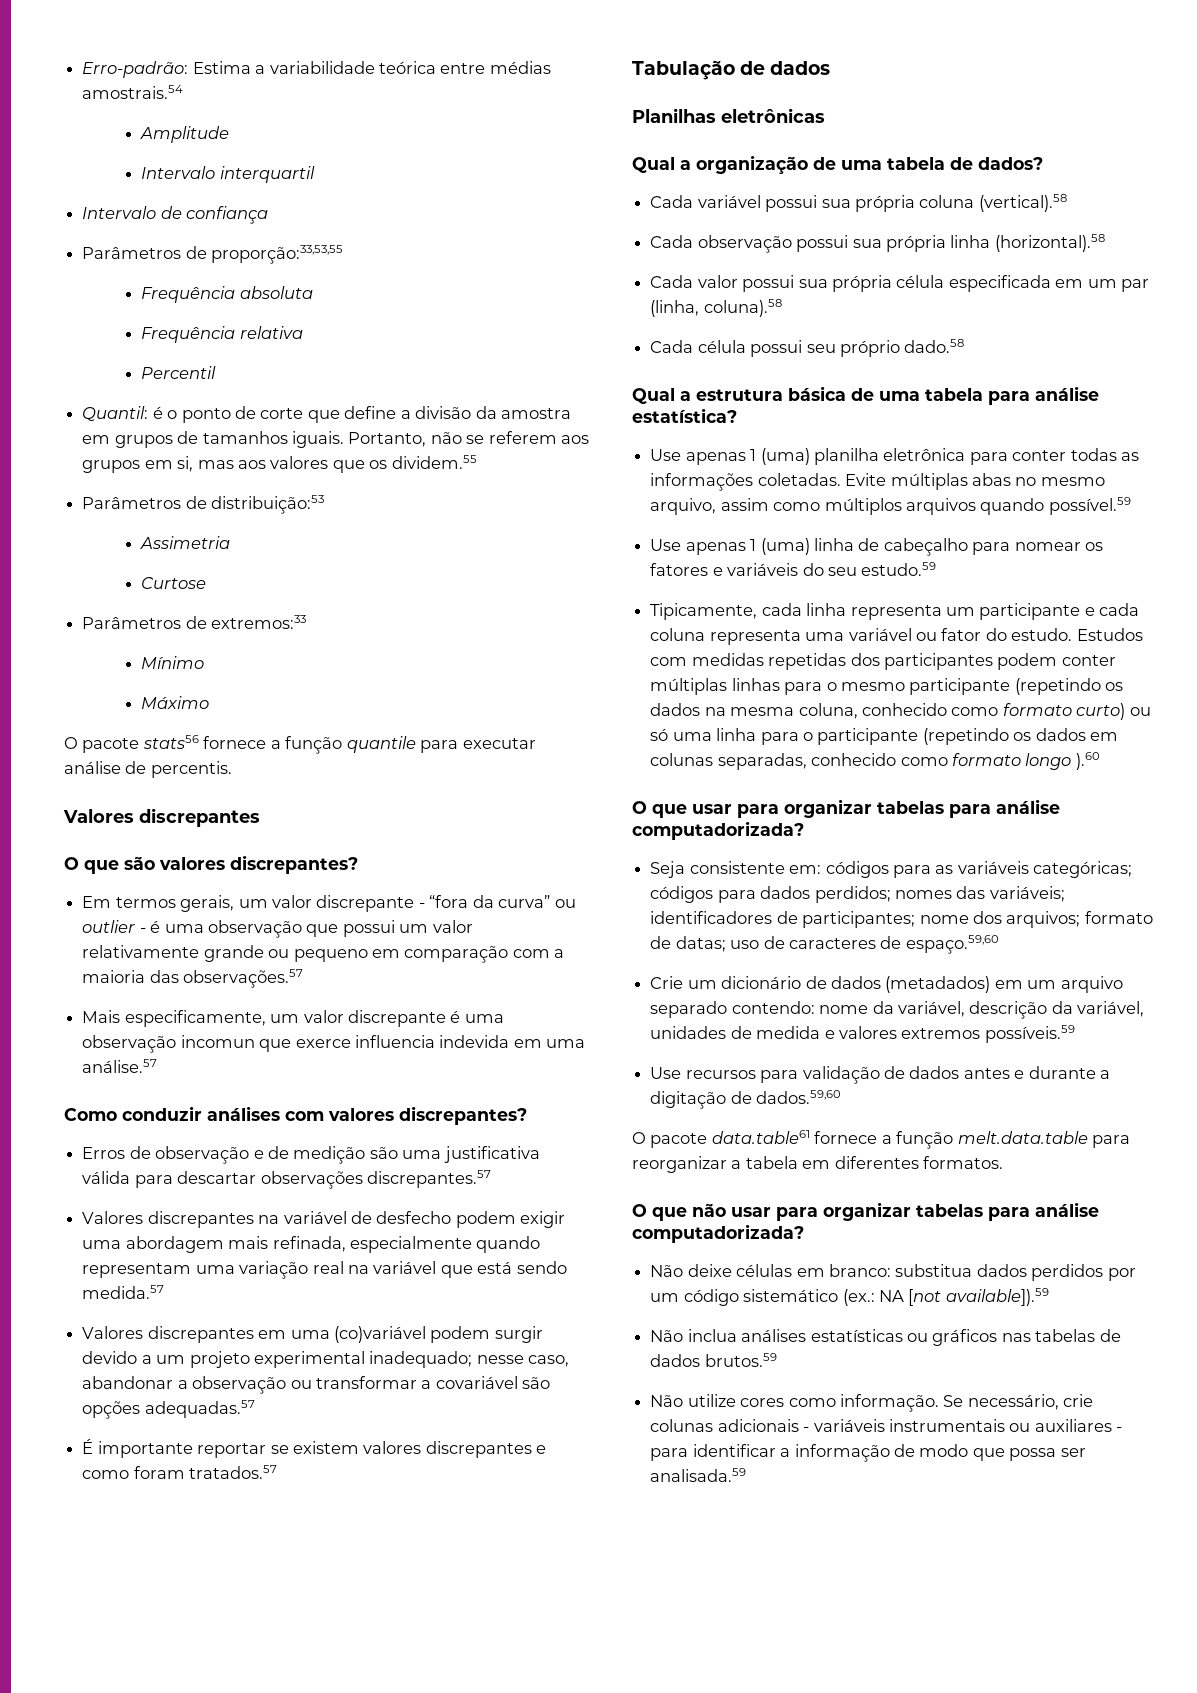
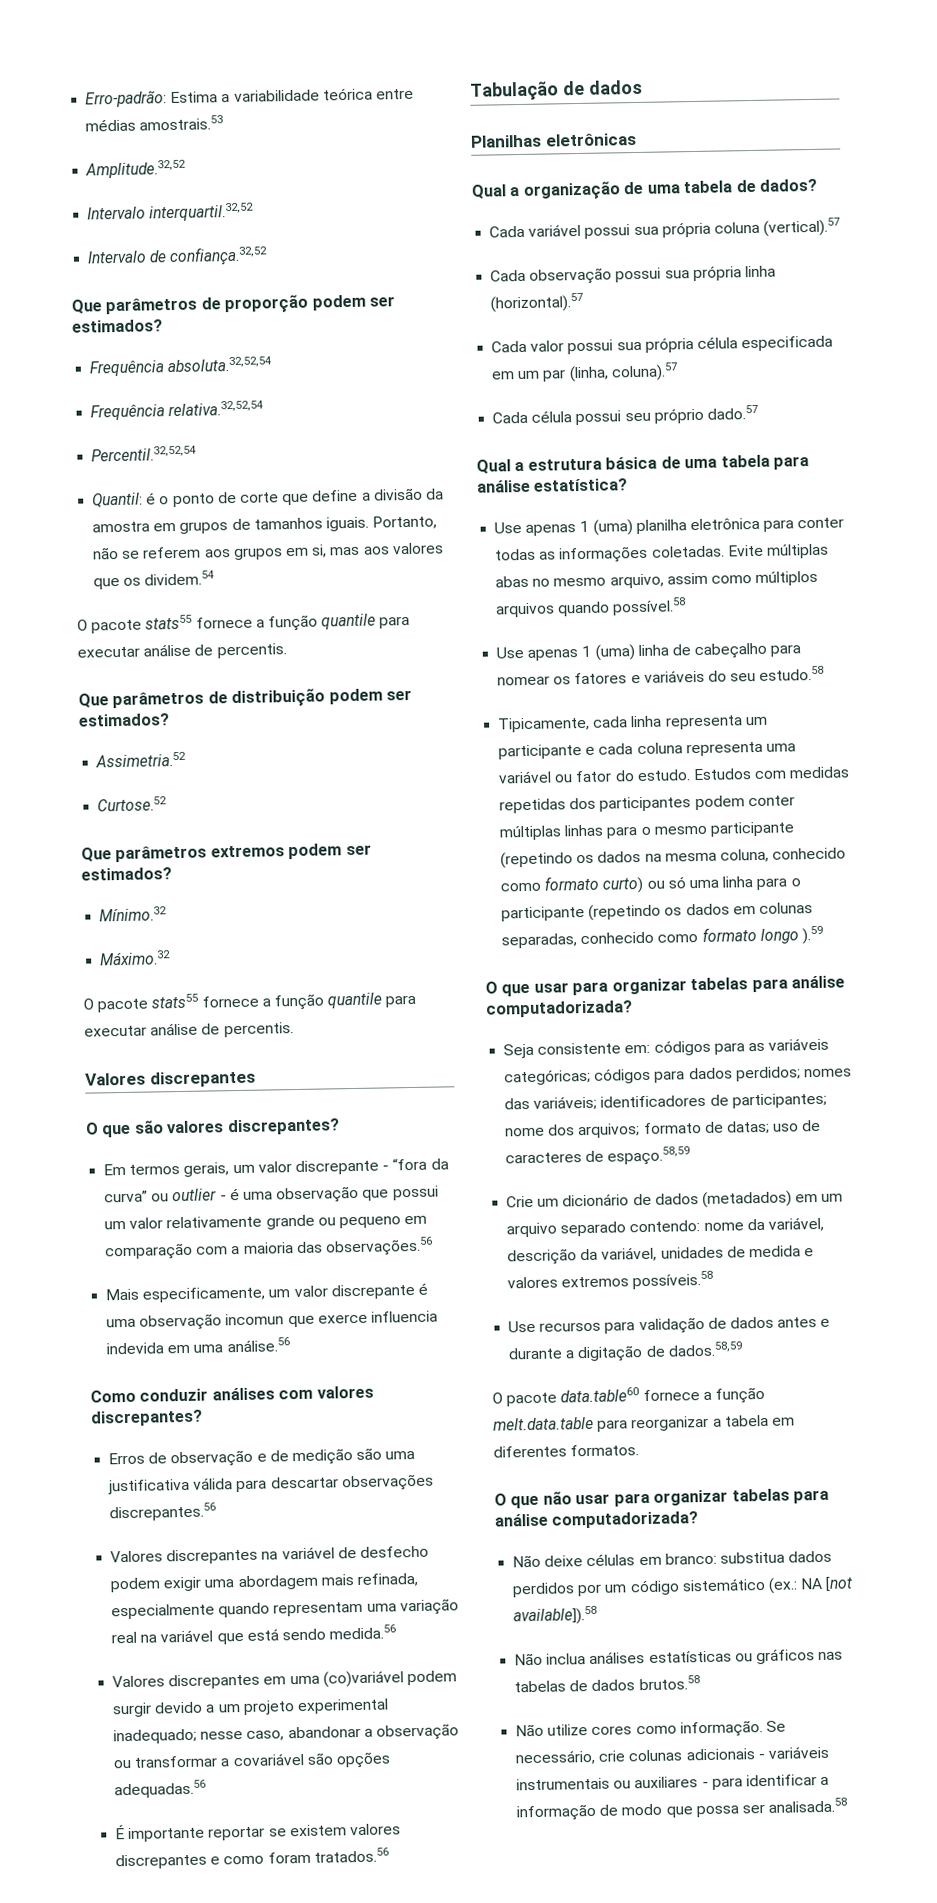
[82,85,184,99] [140,126,230,143] [141,166,315,183] amostrais.54 // Amplitude // Intervalo interquartil -> [139,115,224,131] [85,159,187,179] [87,202,255,222] amostrais.53 // Amplitude.32,52 // Intervalo interquartil.32,52
[186,206,269,224] [82,245,344,264] [141,286,313,303] [141,326,303,343] [141,366,217,379] confiança // Parâmetros de proporção:33,53,55 // Frequência absoluta // Frequência relativa // Percentil -> [169,246,269,267] [71,294,396,315] [72,319,163,333] [89,356,273,377] [90,400,265,421] [91,445,198,462] confiança.32,52 // Que parâmetros de proporção podem ser estimados? // Frequência absoluta.32,52,54 // Frequência relativa.32,52,54 // Percentil.32,52,54
[391,455,477,469] [82,495,325,514] [140,536,231,549] [141,577,207,589] [82,615,307,629] [141,656,205,669] [141,696,210,709] [64,735,199,753] dividem.55 // Parâmetros de distribuição:53 // Assimetria // Curtose // Parâmetros de extremos:33 // Mínimo // Máximo // O pacote stats56 -> [144,570,216,586] [77,613,411,634] [77,643,287,659] [78,688,413,709] [78,713,170,727] [95,751,187,768] [97,796,168,812] [81,843,372,863] [81,867,172,881] [99,906,168,922] [99,950,172,966] [83,993,199,1013] dividem.54 // O pacote stats55 fornece a função quantile para executar análise de percentis. // Que parâmetros de distribuição podem ser estimados? // Assimetria.52 // Curtose.52 // Que parâmetros extremos podem ser estimados? // Mínimo.32 // Máximo.32 // O pacote stats55
[183,969,304,988] observações.57 -> [324,1236,433,1257] observações.56
[82,1059,158,1073] análise.57 -> [226,1337,290,1353] análise.56
[366,1170,491,1188] discrepantes.57 -> [109,1502,217,1522] discrepantes.56
[82,1285,165,1299] medida.57 -> [329,1624,397,1640] medida.56
[144,1400,255,1418] adequadas.57 -> [114,1779,207,1799] adequadas.56
[189,1465,278,1479] tratados.57 -> [313,1847,389,1863] tratados.56
[978,194,1067,212] (vertical).58 -> [763,217,841,237] (vertical).57
[994,234,1105,252] (horizontal).58 -> [490,292,584,313] (horizontal).57
[703,299,782,317] coluna).58 -> [610,362,678,382] coluna).57
[904,339,965,353] dado.58 -> [706,404,758,420] dado.57
[1048,497,1131,515] possível.59 -> [612,597,687,616] possível.58
[861,562,937,576] estudo.59 -> [759,665,825,681] estudo.58
[1075,752,1100,770] ).60 -> [801,925,823,945] ).59
[905,935,999,954] espaço.59,60 -> [607,1146,691,1166] espaço.58,59
[984,1025,1075,1043] possíveis.59 -> [632,1270,714,1290] possíveis.58
[756,1090,842,1104] [632,1130,810,1148] dados.59,60 // O pacote data.table61 -> [667,1341,743,1357] [492,1387,640,1407] dados.58,59 // O pacote data.table60
[945,1288,1049,1306] available]).59 -> [513,1605,598,1626] available]).58
[704,1353,777,1367] brutos.59 -> [638,1675,700,1691] brutos.58
[650,1468,747,1482] analisada.59 -> [768,1797,848,1813] analisada.58

